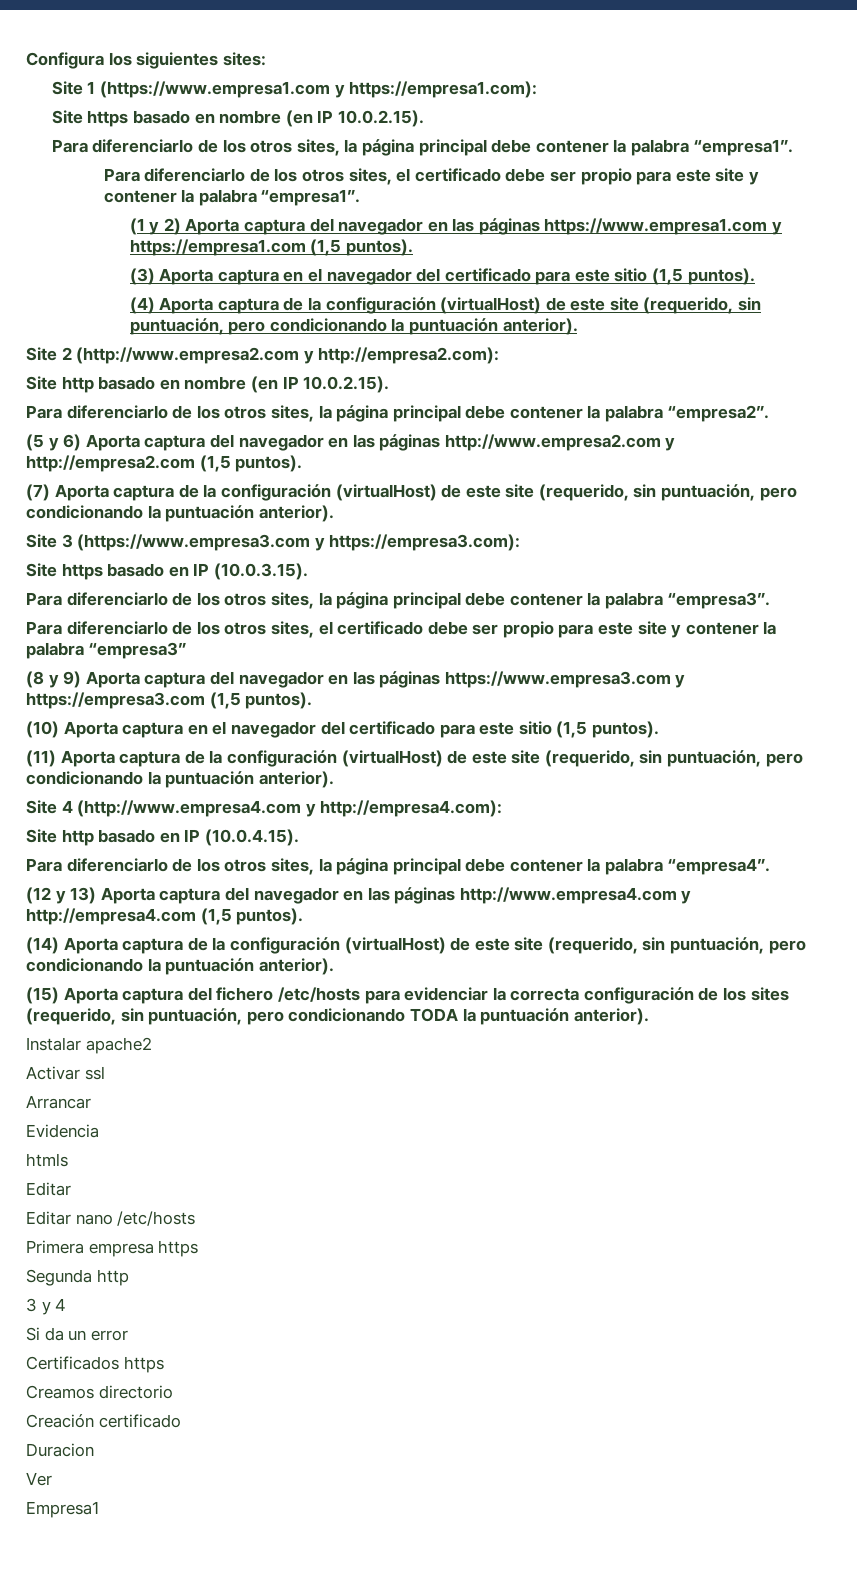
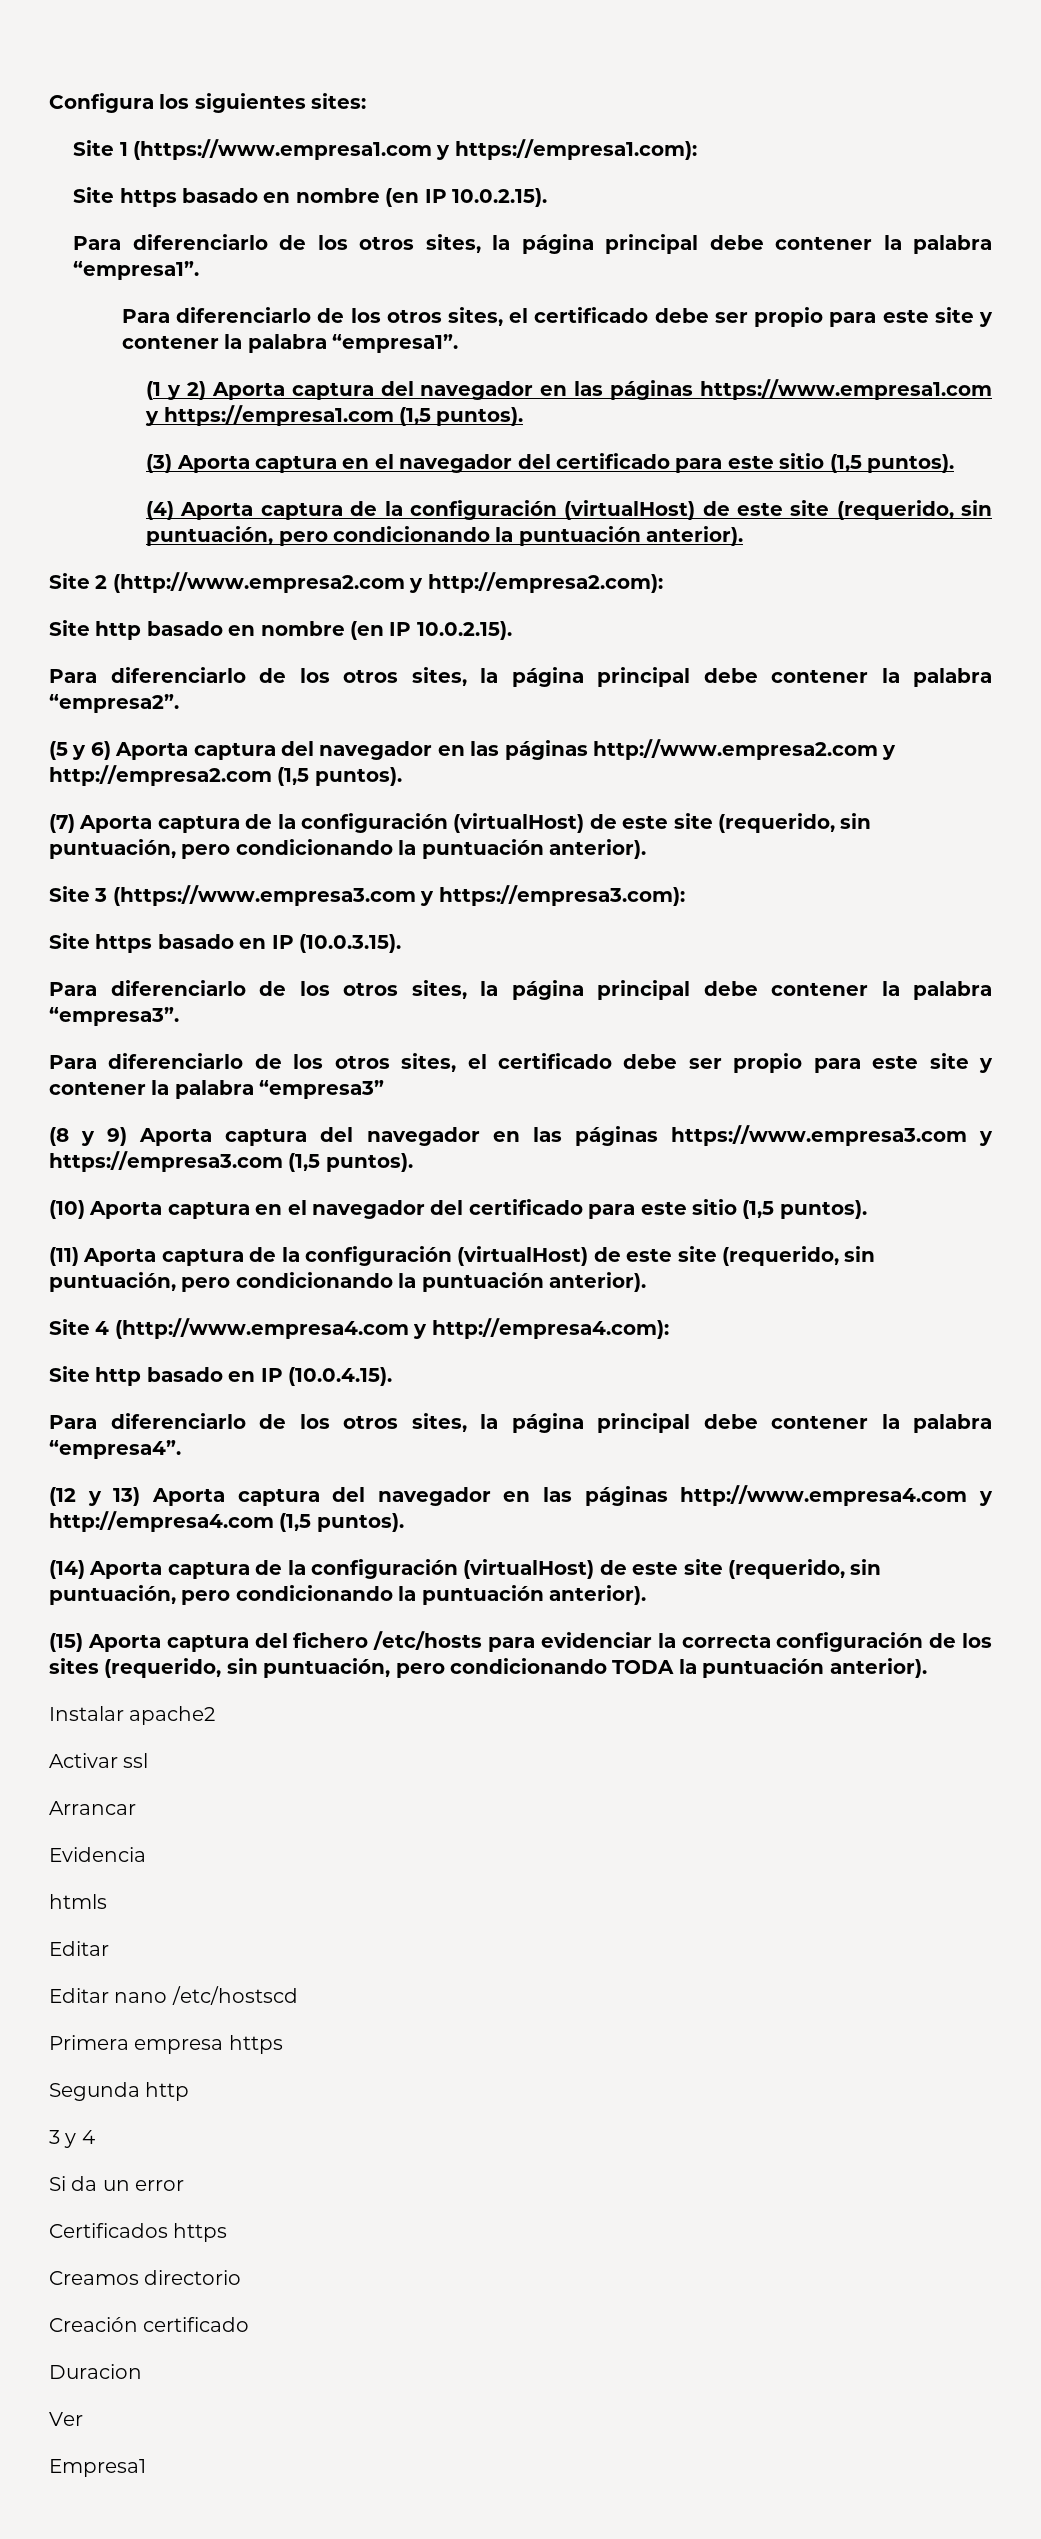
[117,1211,196,1226] /etc/hosts -> [171,1986,298,2005] /etc/hostscd

